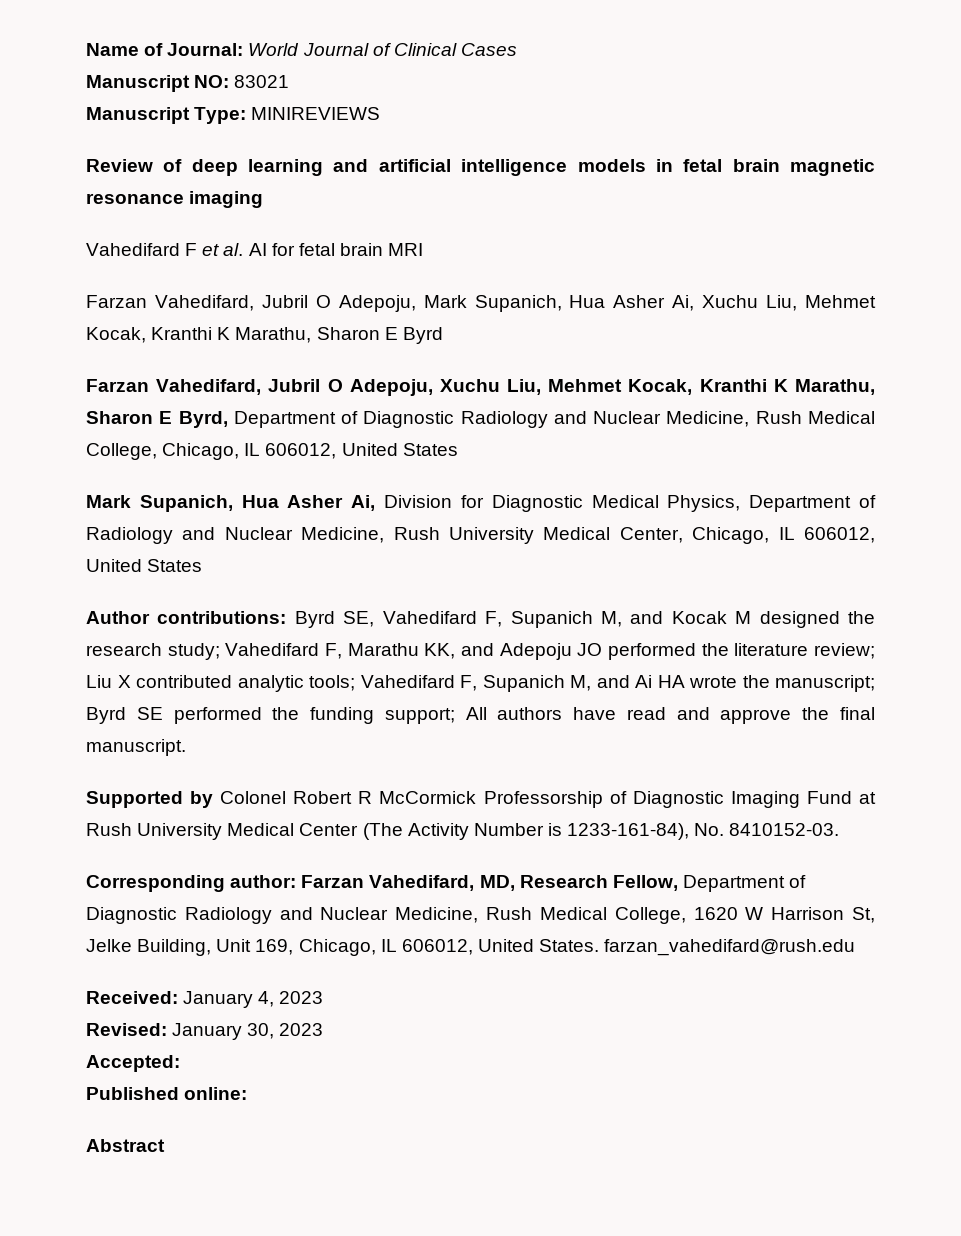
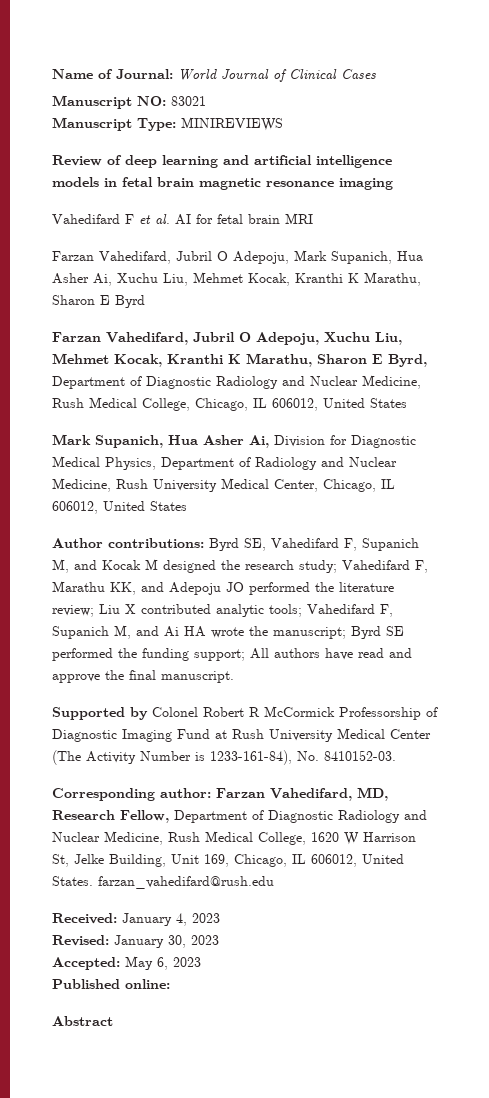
(180, 1063) none -> [125,956,201,970] May 6, 2023

